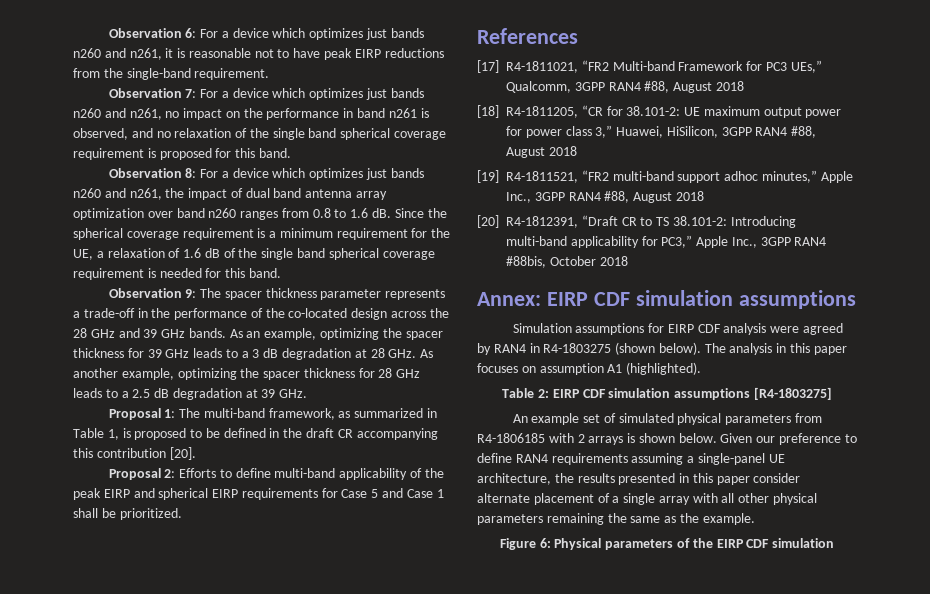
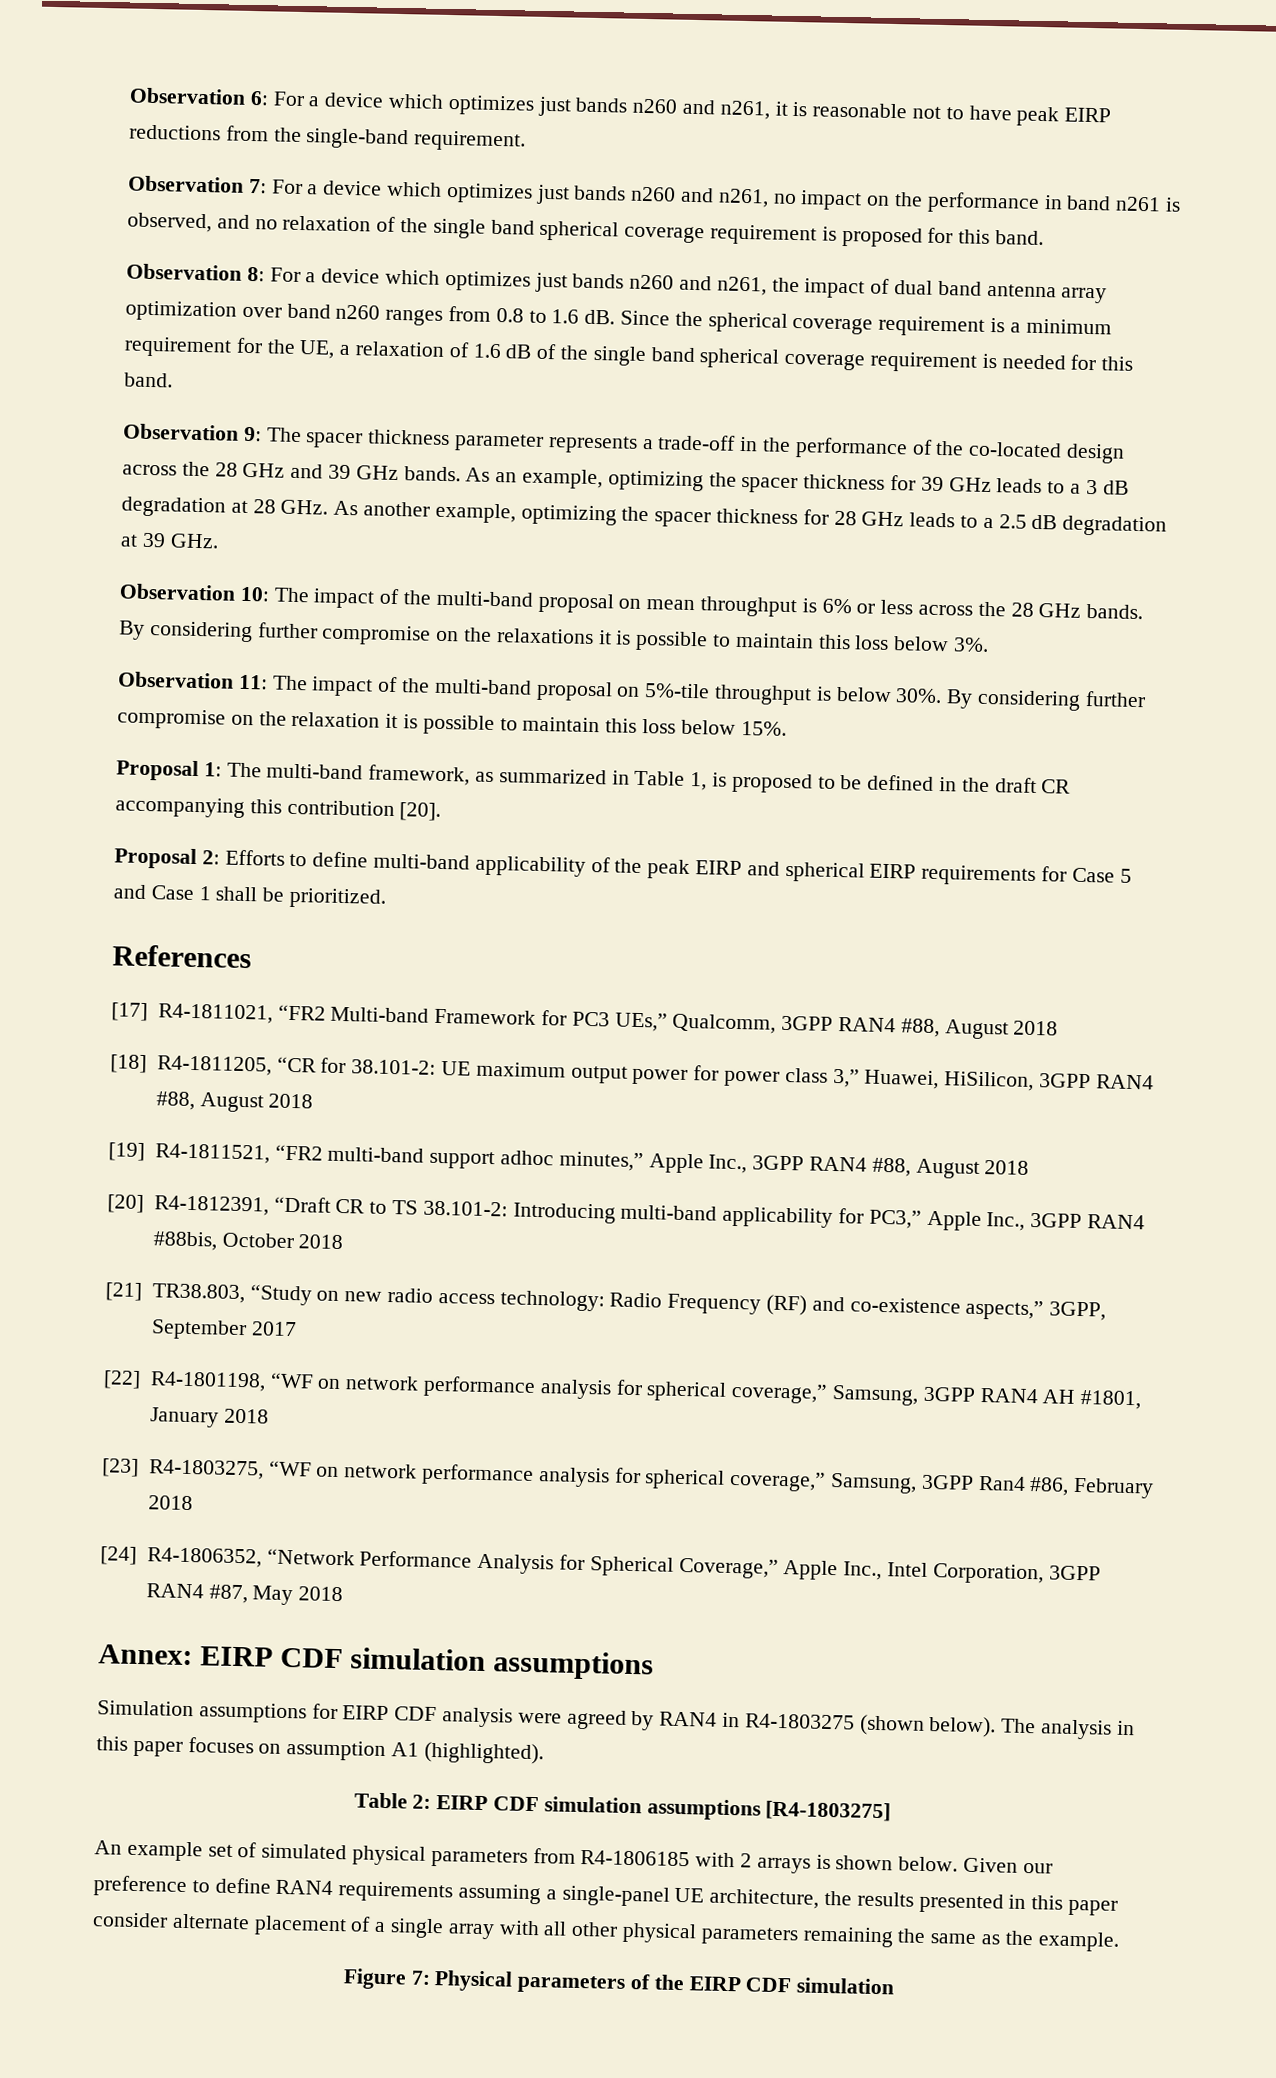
(308, 393) none -> [119,583,1144,620] [118,620,990,653] [118,671,1146,711] [117,708,787,736] // Observation 10: The impact of the multi-band proposal on mean throughput is 6% or less across the 28 GHz bands. By considering further compromise on the relaxations it is possible to maintain this loss below 3%. // Observation 11: The impact of the multi-band proposal on 5%-tile throughput is below 30%. By considering further compromise on the relaxation it is possible to maintain this loss below 15%.
(628, 261) none -> [105,1282,1107,1321] [150,1319,297,1341] [103,1370,1142,1410] [149,1407,269,1428] [102,1458,1155,1499] [147,1495,193,1511] [100,1546,1101,1585] [145,1583,344,1606] // [21] TR38.803, “Study on new radio access technology: Radio Frequency (RF) and co-existence aspects,” 3GPP, September 2017 // [22] R4-1801198, “WF on network performance analysis for spherical coverage,” Samsung, 3GPP RAN4 AH #1801, January 2018 // [23] R4-1803275, “WF on network performance analysis for spherical coverage,” Samsung, 3GPP Ran4 #86, February 2018 // [24] R4-1806352, “Network Performance Analysis for Spherical Coverage,” Apple Inc., Intel Corporation, 3GPP RAN4 #87, May 2018
[539,538,551,548] 6: -> [410,1970,431,1985] 7:

